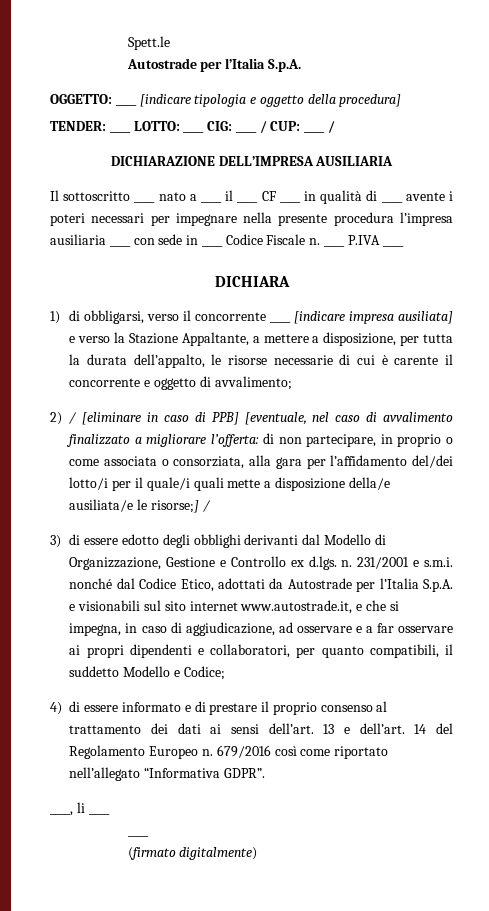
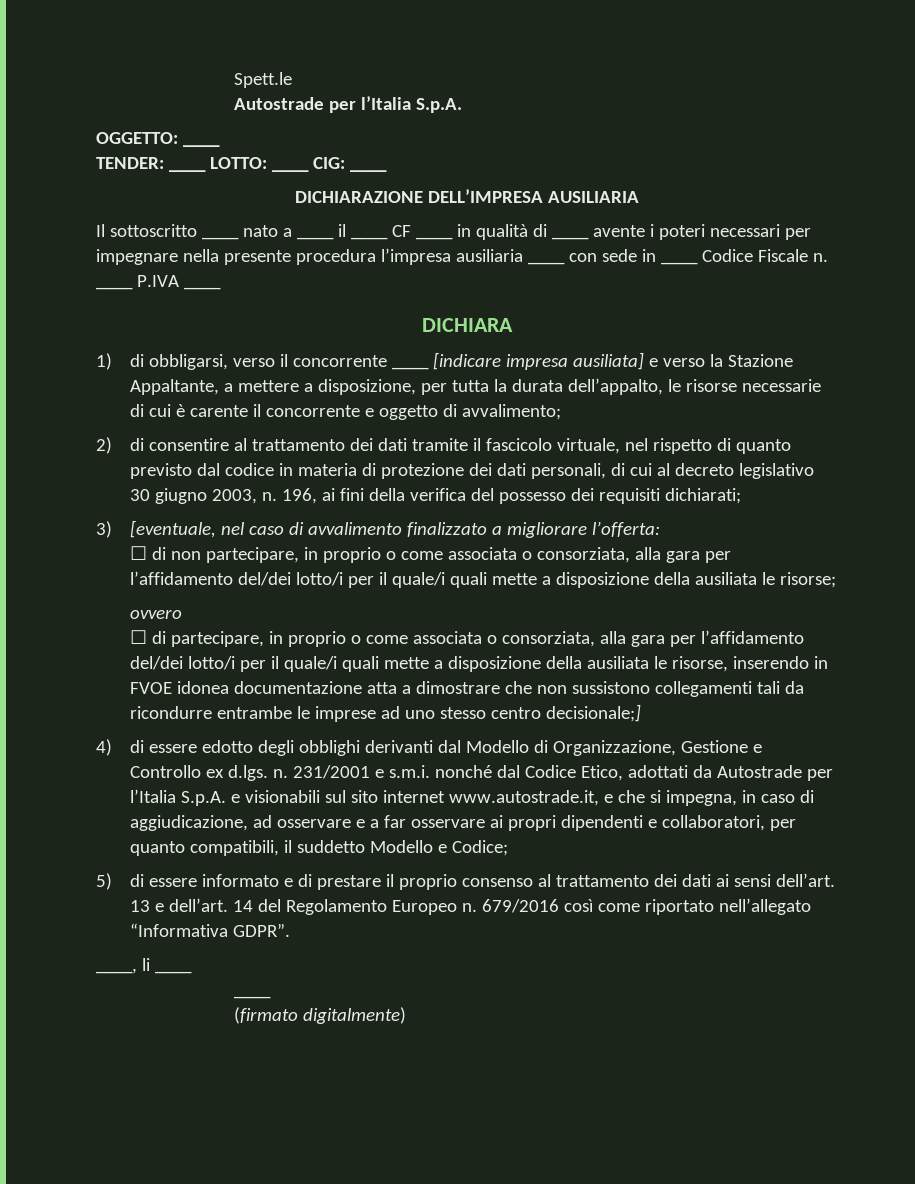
[139,94,402,107] [indicare tipologia e oggetto della procedura] -> (220, 145) none
[259,121,301,133] [304,121,336,133] / CUP: ____ / -> (387, 170) none
[69,412,239,425] / [eliminare in caso di PPB] -> [130,438,792,454] [130,463,815,479] [130,488,742,504] [96,521,112,538] di consentire al trattamento dei dati tramite il fascicolo virtuale, nel rispetto di quanto previsto dal codice in materia di protezione dei dati personali, di cui al decreto legislativo 30 giugno 2003, n. 196, ai fini della verifica del possesso dei requisiti dichiarati; // 3)
(259, 440) none -> [130,546,148,560] // ☐
[348,477,390,490] [69,499,211,513] [50,535,61,548] della/e ausiliata/e le risorse;] / // 3) -> [654,572,837,588] [130,609,183,619] [130,630,805,647] [130,656,829,672] [130,681,805,697] [130,704,642,722] [96,739,112,756] della ausiliata le risorse; // ovvero // ☐ di partecipare, in proprio o come associata o consorziata, alla gara per l’affidamento del/dei lotto/i per il quale/i quali mette a disposizione della ausiliata le risorse, inserendo in FVOE idonea documentazione atta a dimostrare che non sussistono collegamenti tali da ricondurre entrambe le imprese ad uno stesso centro decisionale;] // 4)
[50,702,62,715] 4) -> [96,873,112,890] 5)

